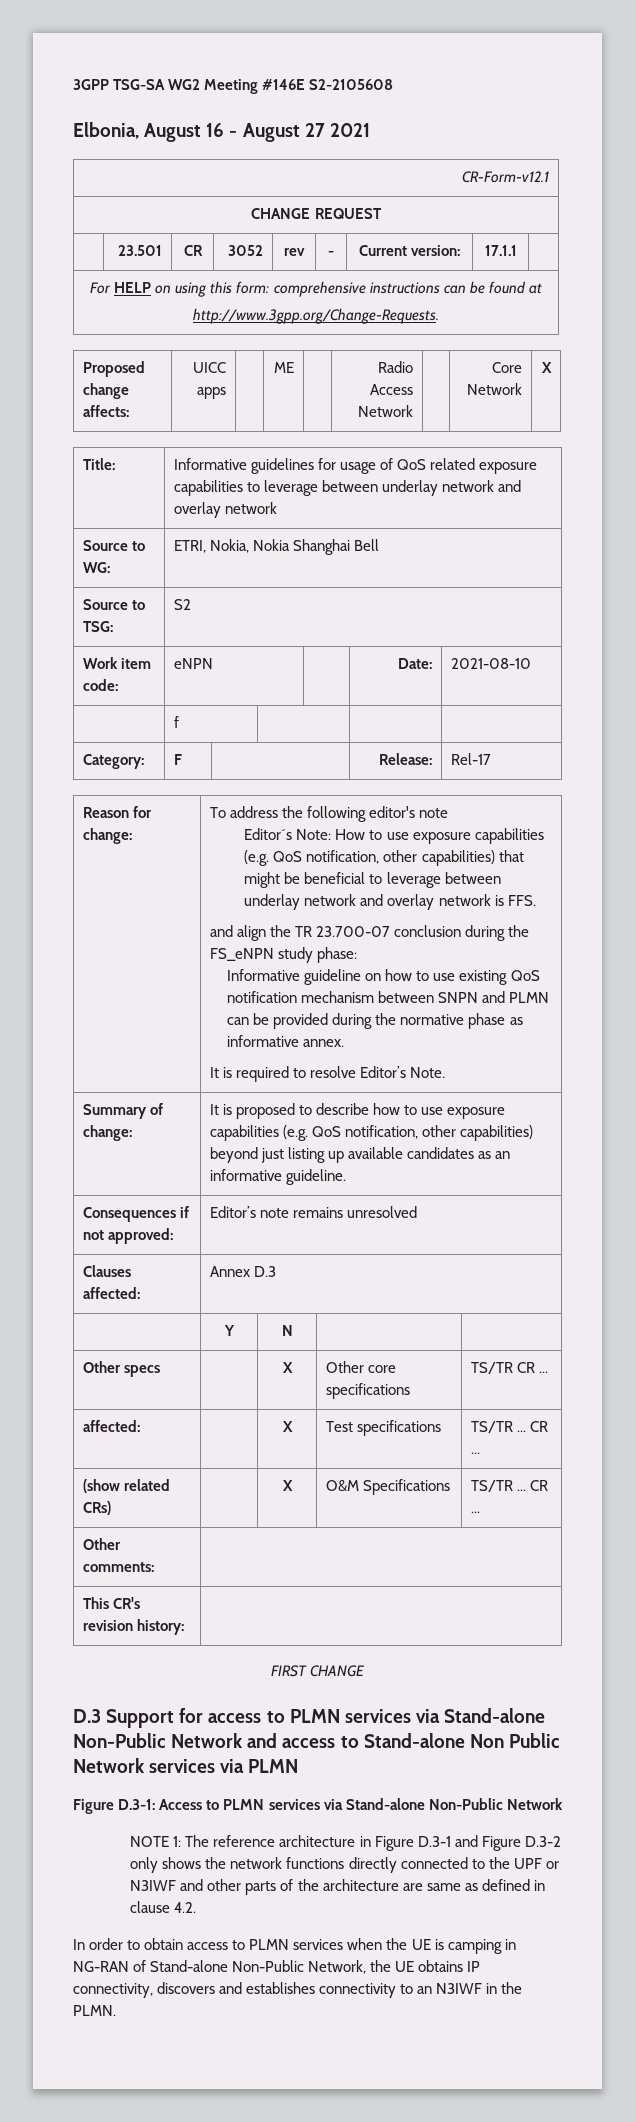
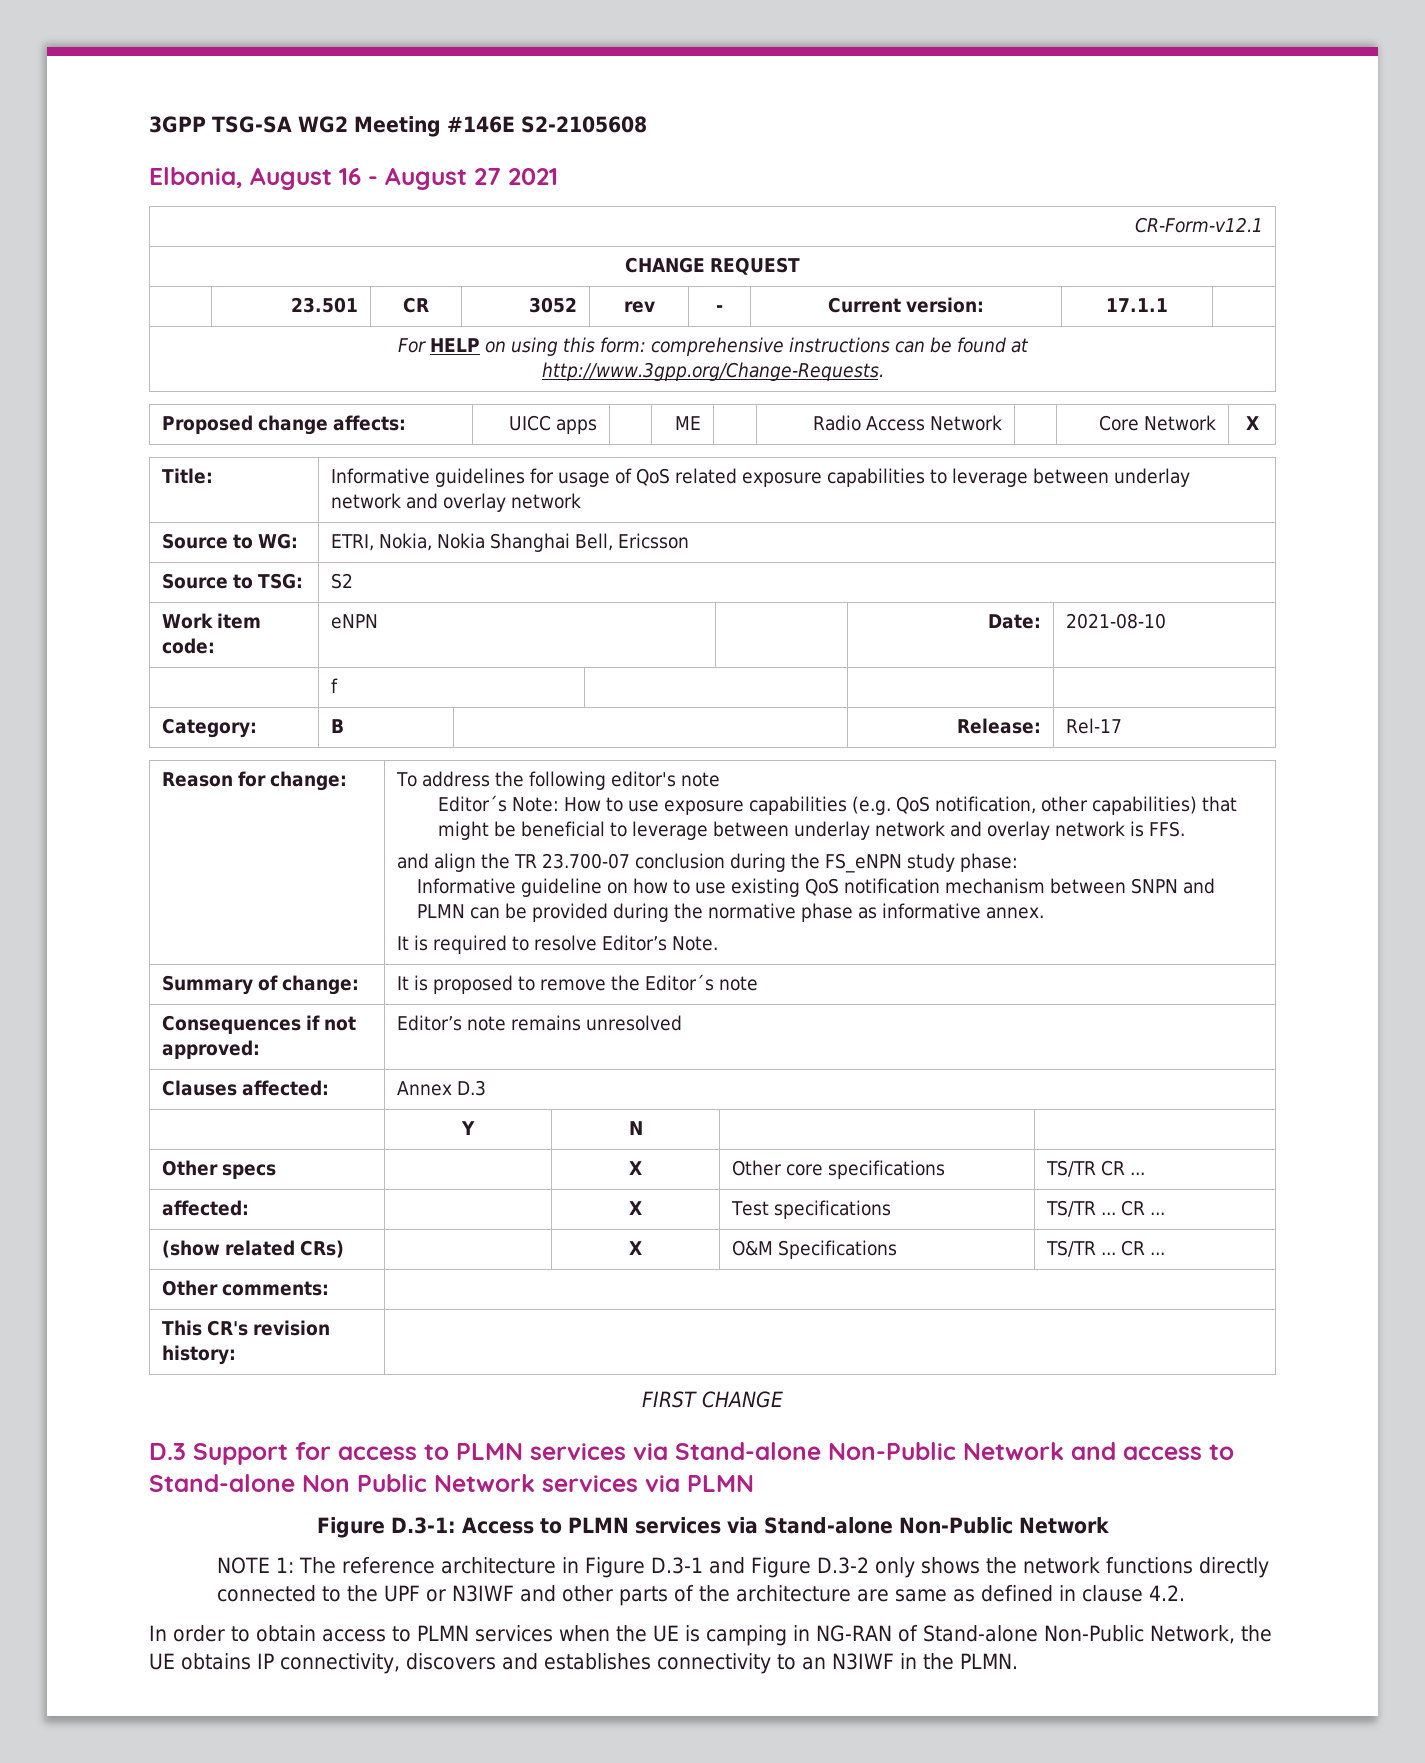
[354,539,380,551] Bell -> [574,533,689,551] Bell, Ericsson
[173,754,182,765] F -> [330,719,344,733] B
[316,1103,506,1119] [209,1125,534,1141] [209,1147,511,1163] [209,1169,347,1185] describe how to use exposure capabilities (e.g. QoS notification, other capabilities) beyond just listing up available candidates as an informative guideline. -> [539,974,758,991] remove the Editor´s note

